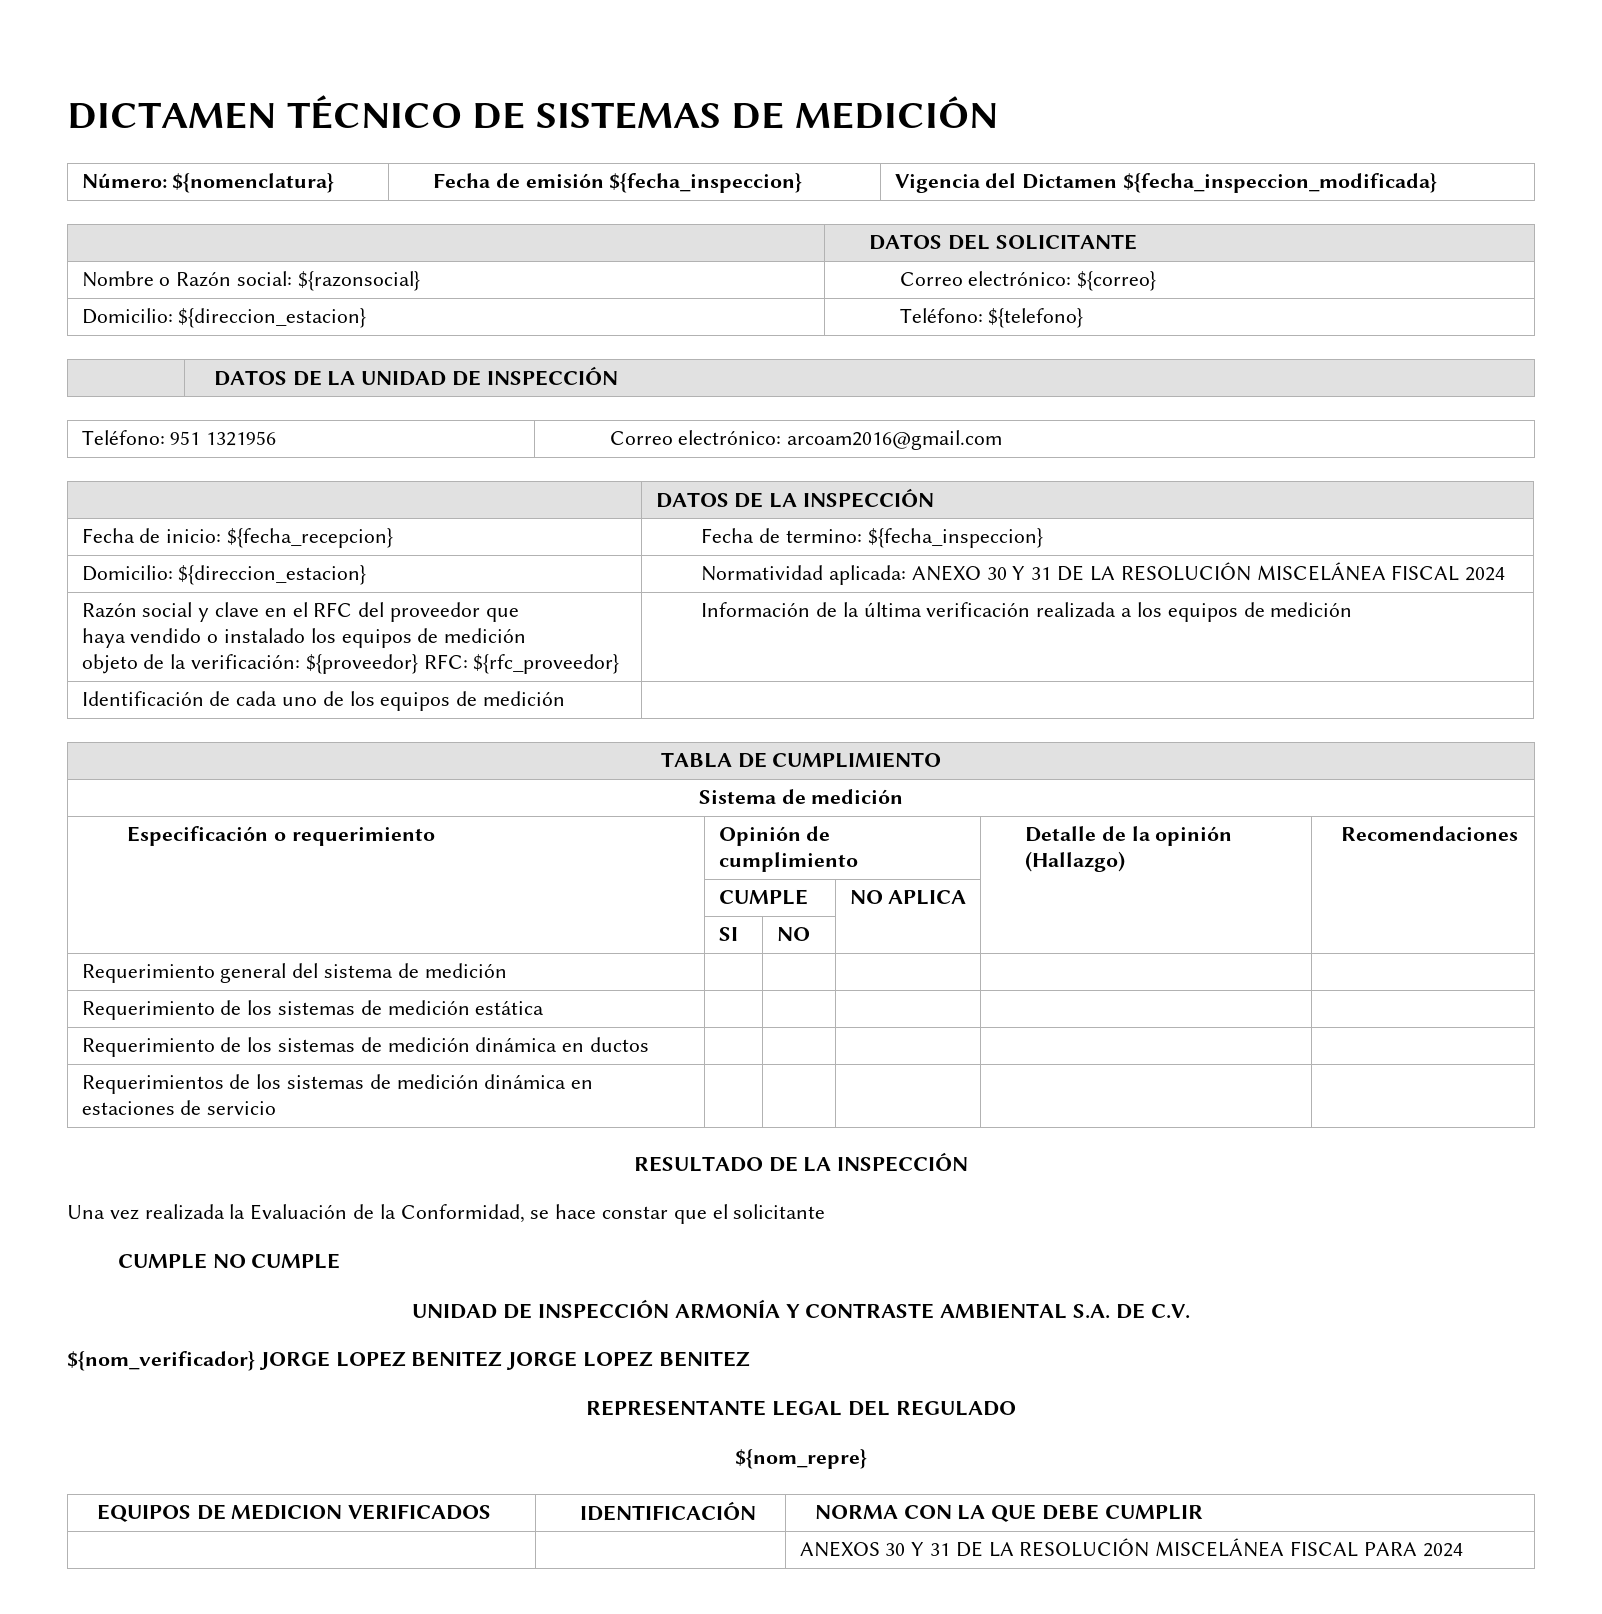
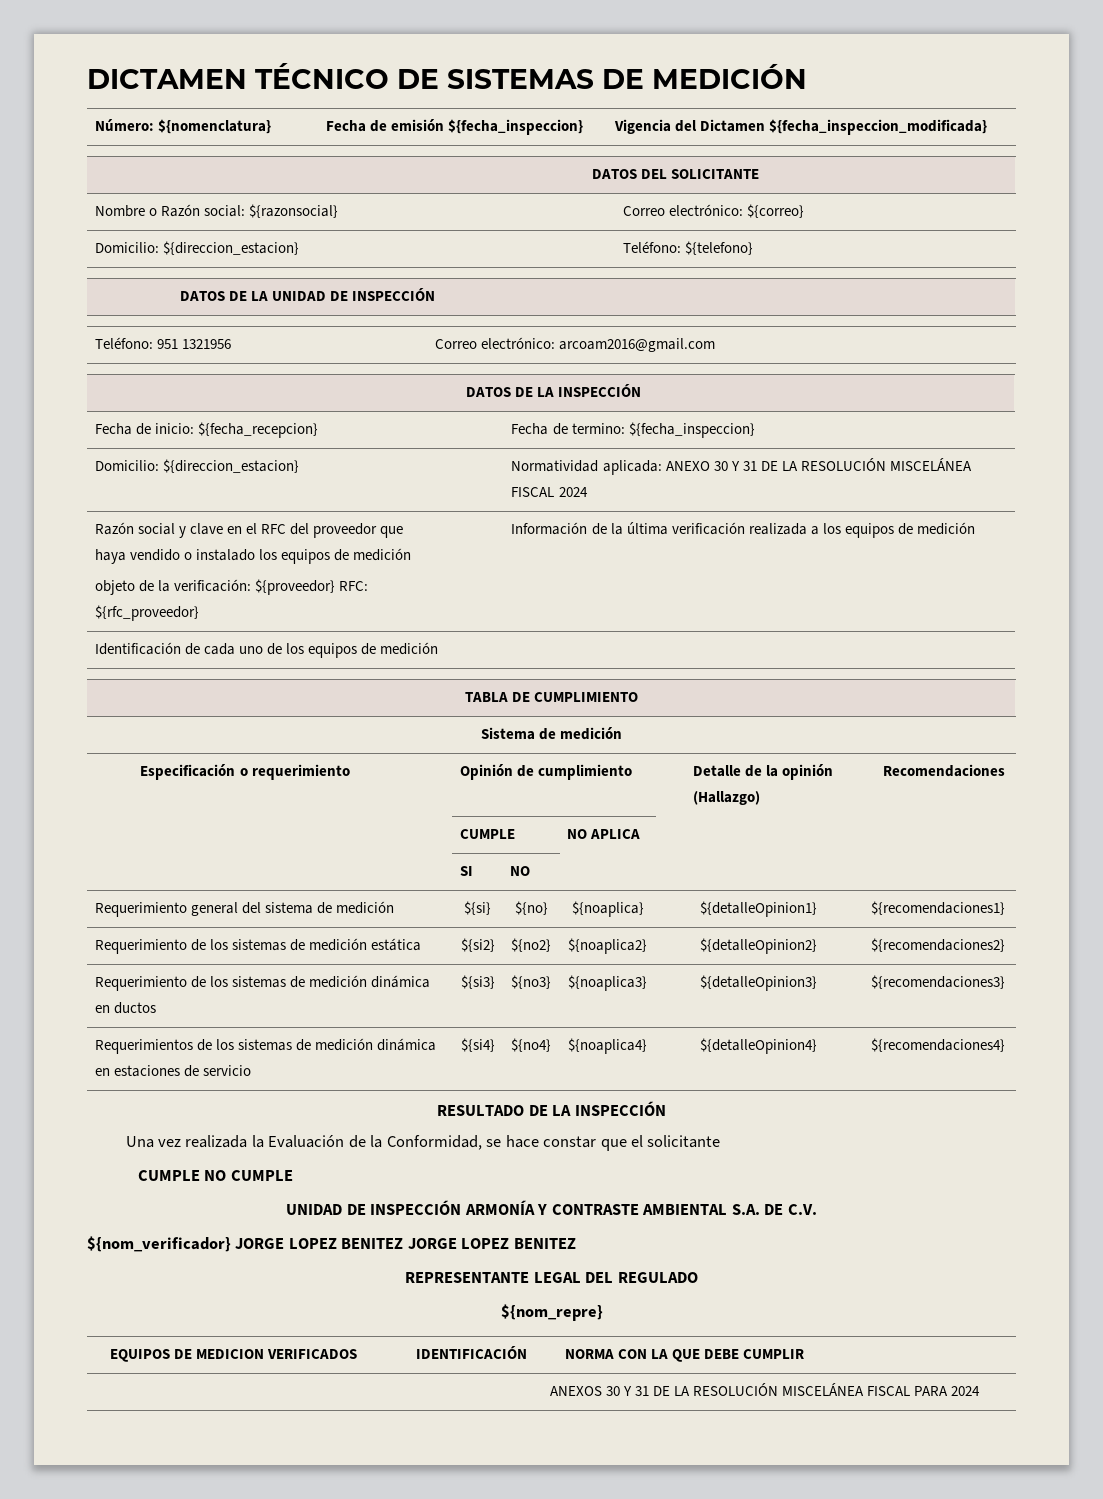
(507, 970) | | | | -> [464,901,491,915] [514,901,548,915] [571,901,644,917] [699,901,817,917] [871,901,1005,915] ${si} | ${no} | ${noaplica} | ${detalleOpinion1} | ${recomendaciones1}
(545, 1007) | | | | -> [460,938,495,952] [511,938,551,952] [568,938,647,954] [699,938,817,954] [871,938,1005,952] ${si2} | ${no2} | ${noaplica2} | ${detalleOpinion2} | ${recomendaciones2}
(649, 1044) | | | | -> [460,975,495,989] [511,975,551,989] [568,975,647,991] [699,975,817,991] [871,975,1005,989] ${si3} | ${no3} | ${noaplica3} | ${detalleOpinion3} | ${recomendaciones3}
(277, 1108) | | | | -> [460,1038,495,1052] [511,1038,551,1052] [568,1038,647,1054] [699,1038,817,1054] [871,1038,1005,1052] ${si4} | ${no4} | ${noaplica4} | ${detalleOpinion4} | ${recomendaciones4}

